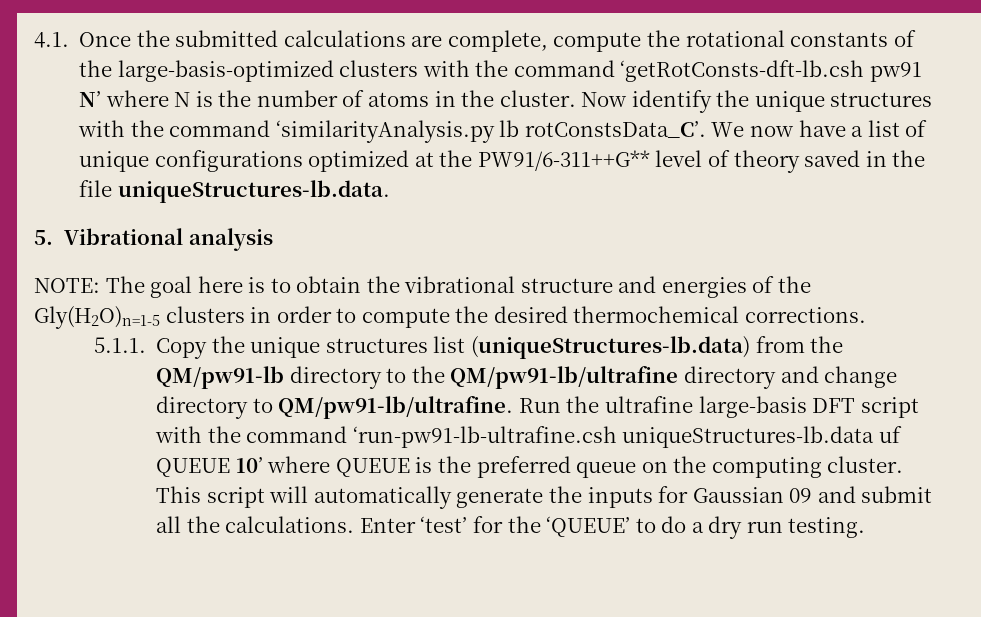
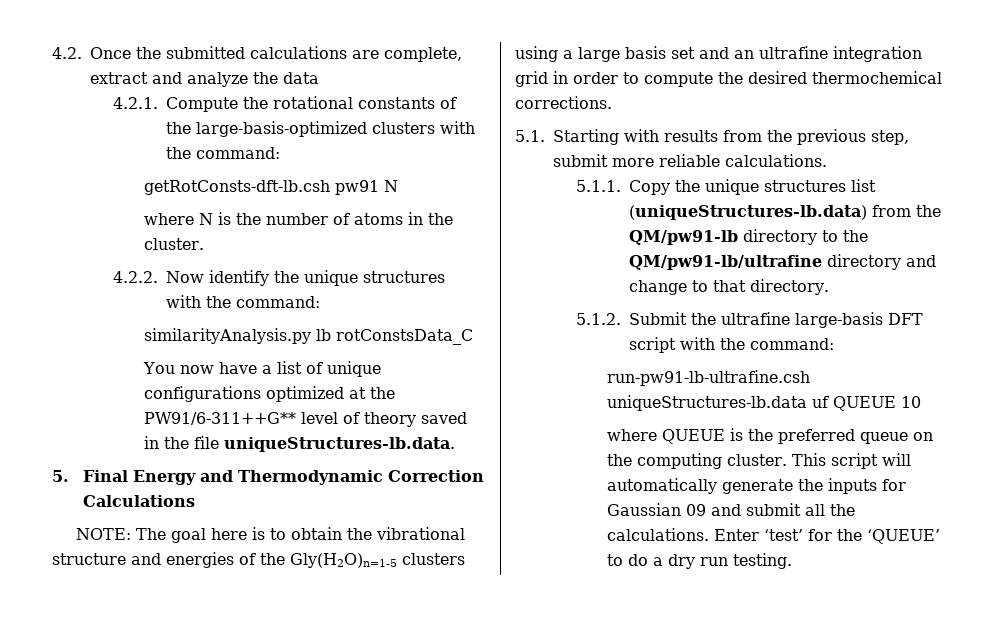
[34,32,69,48] 4.1. -> [52,47,82,59] 4.2.
[553,32,642,52] compute -> [90,72,319,87] [113,97,239,112] extract and analyze the data // 4.2.1. Compute
[513,60,922,82] [79,91,102,107] command ‘getRotConsts-dft-lb.csh pw91 N’ -> [196,147,281,159] [144,180,399,195] command: // getRotConsts-dft-lb.csh pw91 N //
(576, 98) none -> [113,271,159,283] // 4.2.2.
[169,120,745,143] command ‘similarityAnalysis.py lb rotConstsData_C’. We -> [236,296,321,308] [144,328,474,345] [143,362,176,374] command: // similarityAnalysis.py lb rotConstsData_C // You
[64,228,273,251] Vibrational analysis -> [82,470,484,485] [82,495,195,507] Final Energy and Thermodynamic Correction Calculations
(245, 314) none -> [515,46,922,62] [515,71,548,87] using a large basis set and an ultrafine integration grid
(866, 315) none -> [515,129,909,145] [553,154,827,167] // 5.1. Starting with results from the previous step, submit more reliable calculations.
[156,396,561,419] directory to QM/pw91-lb/ultrafine. Run -> [692,279,830,295] [576,312,688,325] to that directory. // 5.1.2. Submit
[246,426,617,448] command ‘run-pw91-lb-ultrafine.csh -> [750,338,835,350] [607,370,811,386] command: // run-pw91-lb-ultrafine.csh
[235,457,263,473] 10’ -> [901,396,922,408] 10 //

